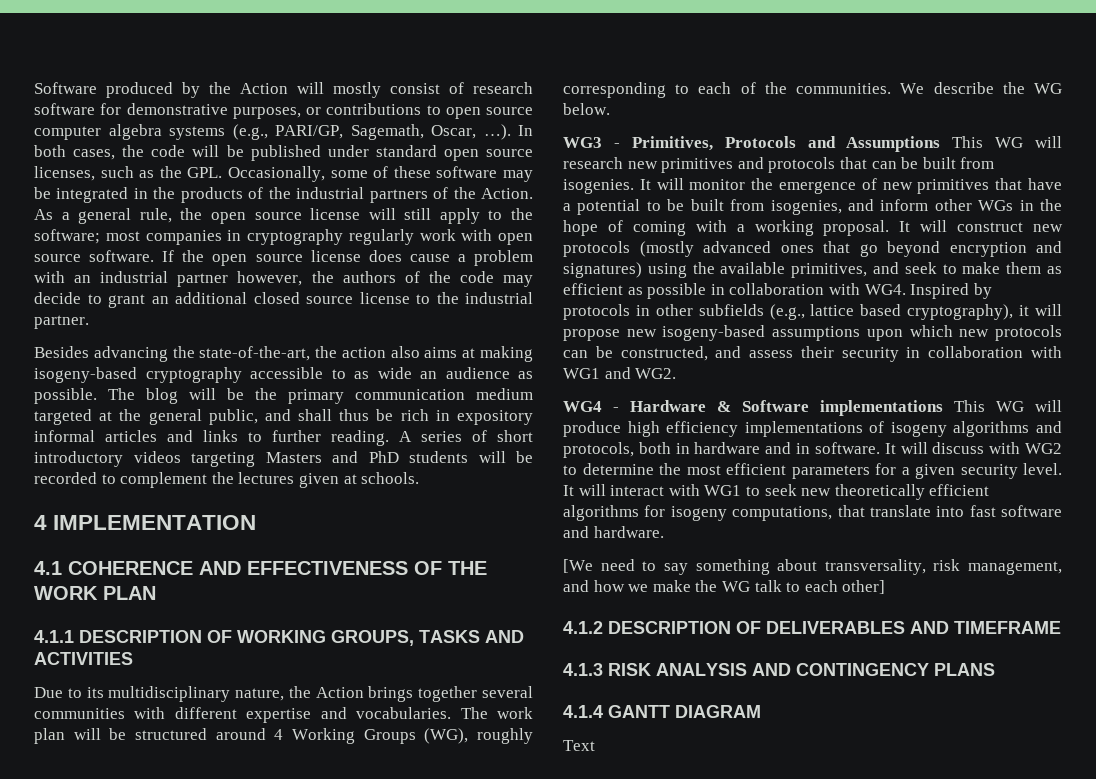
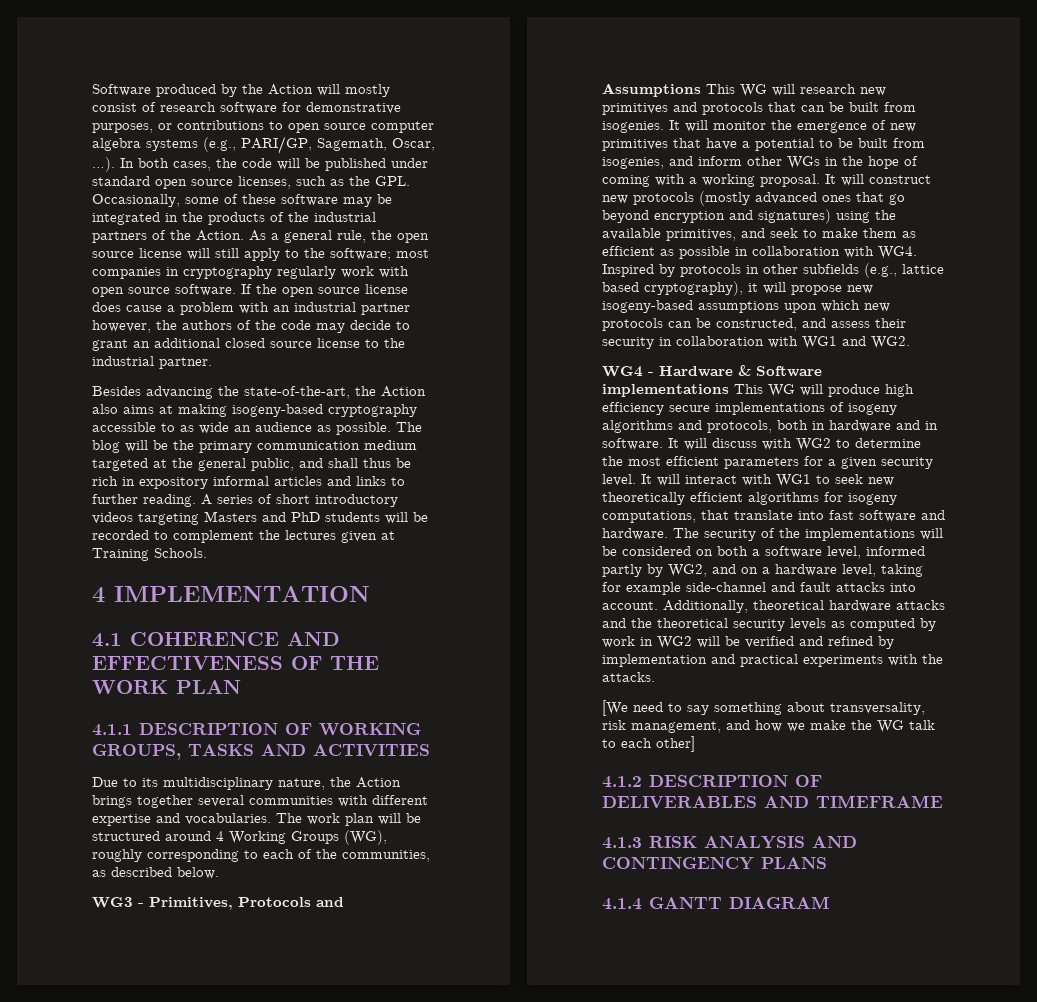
[341,347,386,358] action -> [381,386,426,397] Action
[361,472,420,484] schools. -> [92,548,207,561] Training Schools.
[796,82,1062,94] communities. We describe the WG -> [342,850,430,862] [92,867,172,877] communities, as described
(739, 429) none -> [669,405,710,412] secure
(664, 532) none -> [673,528,943,541] [602,546,925,559] [602,564,923,577] [602,582,916,595] [602,600,945,613] [602,618,936,631] [602,636,894,649] [602,654,943,667] [602,672,655,682] The security of the implementations will be considered on both a software level, informed partly by WG2, and on a hardware level, taking for example side-channel and fault attacks into account. Additionally, theoretical hardware attacks and the theoretical security levels as computed by work in WG2 will be verified and refined by implementation and practical experiments with the attacks.
[563,740,595,751] // Text -> (830, 902) none

